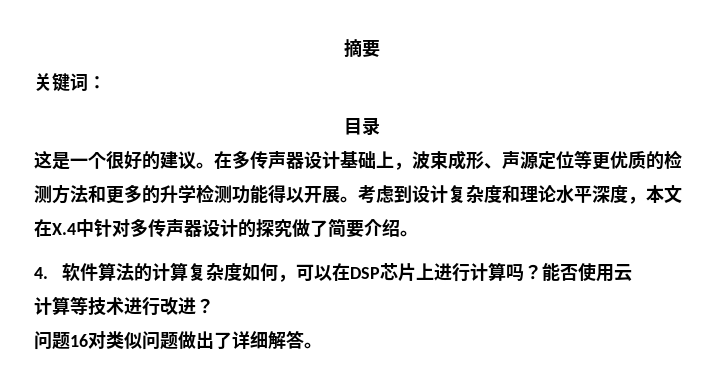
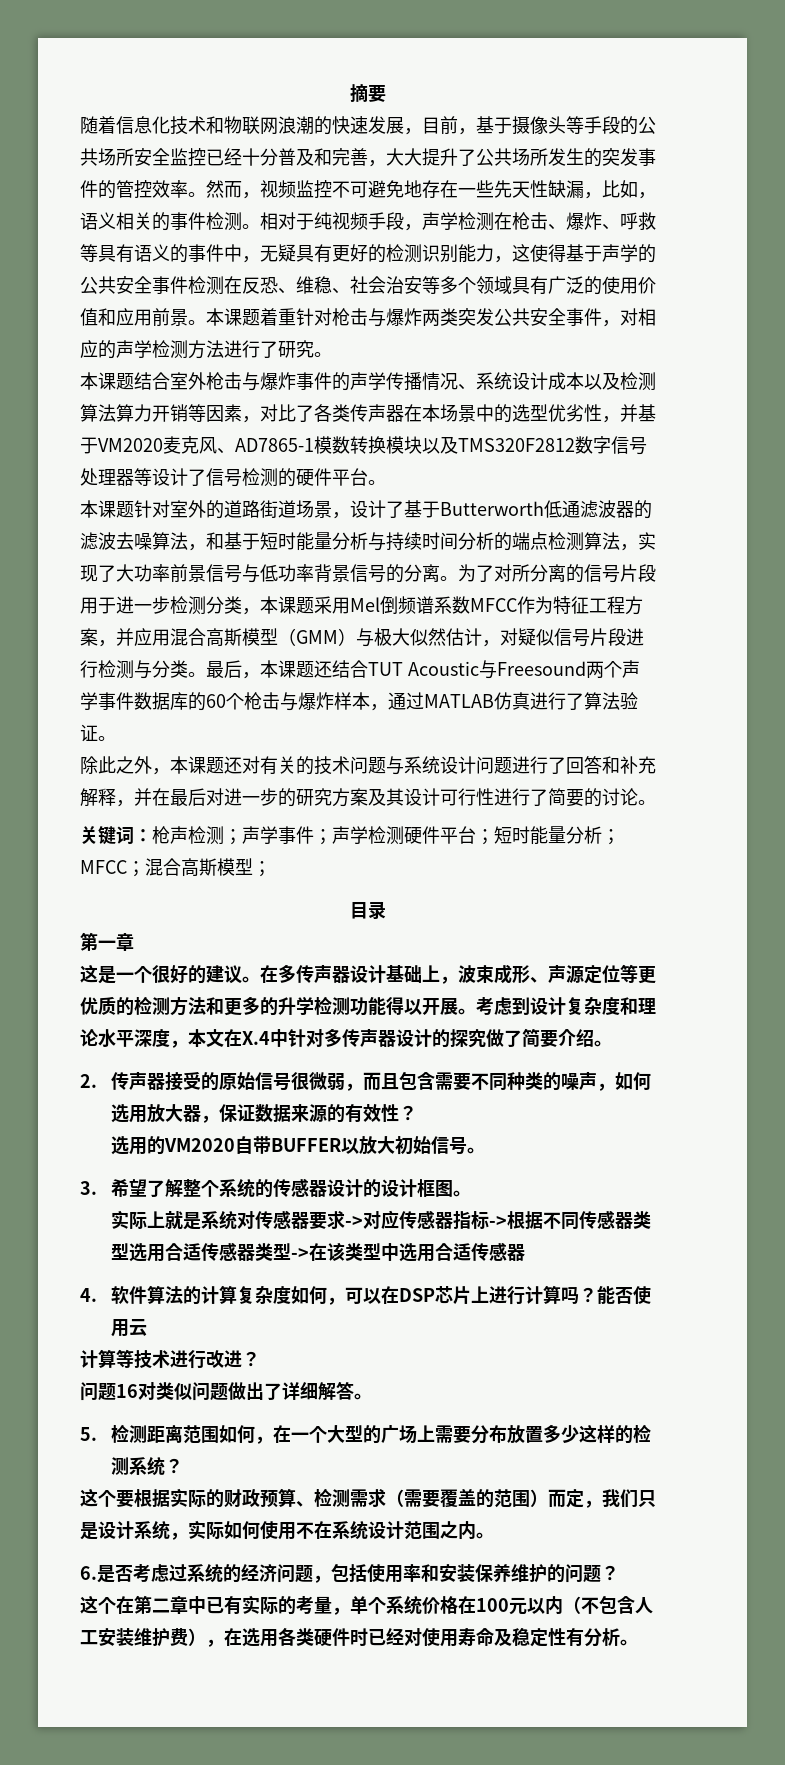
[34,73,106,92] 关键词： -> [80,116,656,135] [80,148,656,167] [80,180,656,199] [80,212,656,231] [80,244,656,263] [80,276,656,295] [80,308,656,327] [80,340,332,359] [80,372,656,391] [80,404,656,423] [80,436,647,455] [80,468,386,487] [80,500,652,519] [80,532,656,551] [80,564,656,583] [80,596,643,615] [80,628,644,647] [80,660,640,679] [80,692,638,711] [80,724,116,742] [80,756,656,775] [80,788,656,807] [80,826,620,845] [80,858,271,877] 随着信息化技术和物联网浪潮的快速发展，目前，基于摄像头等手段的公共场所安全监控已经十分普及和完善，大大提升了公共场所发生的突发事件的管控效率。然而，视频监控不可避免地存在一些先天性缺漏，比如，语义相关的事件检测。相对于纯视频手段，声学检测在枪击、爆炸、呼救等具有语义的事件中，无疑具有更好的检测识别能力，这使得基于声学的公共安全事件检测在反恐、维稳、社会治安等多个领域具有广泛的使用价值和应用前景。本课题着重针对枪击与爆炸两类突发公共安全事件，对相应的声学检测方法进行了研究。 // 本课题结合室外枪击与爆炸事件的声学传播情况、系统设计成本以及检测算法算力开销等因素，对比了各类传声器在本场景中的选型优劣性，并基于VM2020麦克风、AD7865-1模数转换模块以及TMS320F2812数字信号处理器等设计了信号检测的硬件平台。 // 本课题针对室外的道路街道场景，设计了基于Butterworth低通滤波器的滤波去噪算法，和基于短时能量分析与持续时间分析的端点检测算法，实现了大功率前景信号与低功率背景信号的分离。为了对所分离的信号片段用于进一步检测分类，本课题采用Mel倒频谱系数MFCC作为特征工程方案，并应用混合高斯模型（GMM）与极大似然估计，对疑似信号片段进行检测与分类。最后，本课题还结合TUT Acoustic与Freesound两个声学事件数据库的60个枪击与爆炸样本，通过MATLAB仿真进行了算法验证。 // 除此之外，本课题还对有关的技术问题与系统设计问题进行了回答和补充解释，并在最后对进一步的研究方案及其设计可行性进行了简要的讨论。 // 关键词：枪声检测；声学事件；声学检测硬件平台；短时能量分析；MFCC；混合高斯模型；
(380, 126) none -> [80,932,134,951] // 第一章
(418, 233) none -> [80,1071,651,1091] [110,1103,417,1123] [110,1136,485,1155] [80,1178,471,1198] [110,1210,651,1230] [110,1242,525,1262] // 2.传声器接受的原始信号很微弱，而且包含需要不同种类的噪声，如何选用放大器，保证数据来源的有效性？ // 选用的VM2020自带BUFFER以放大初始信号。 // 3.希望了解整个系统的传感器设计的设计框图。 // 实际上就是系统对传感器要求->对应传感器指标->根据不同传感器类型选用合适传感器类型->在该类型中选用合适传感器
(322, 345) none -> [80,1424,651,1444] [110,1456,183,1476] [80,1488,656,1508] [80,1520,494,1540] [80,1563,619,1583] [80,1595,653,1615] [80,1627,638,1647] // 5.检测距离范围如何，在一个大型的广场上需要分布放置多少这样的检测系统？ // 这个要根据实际的财政预算、检测需求（需要覆盖的范围）而定，我们只是设计系统，实际如何使用不在系统设计范围之内。 // 6.是否考虑过系统的经济问题，包括使用率和安装保养维护的问题？ // 这个在第二章中已有实际的考量，单个系统价格在100元以内（不包含人工安装维护费），在选用各类硬件时已经对使用寿命及稳定性有分析。

